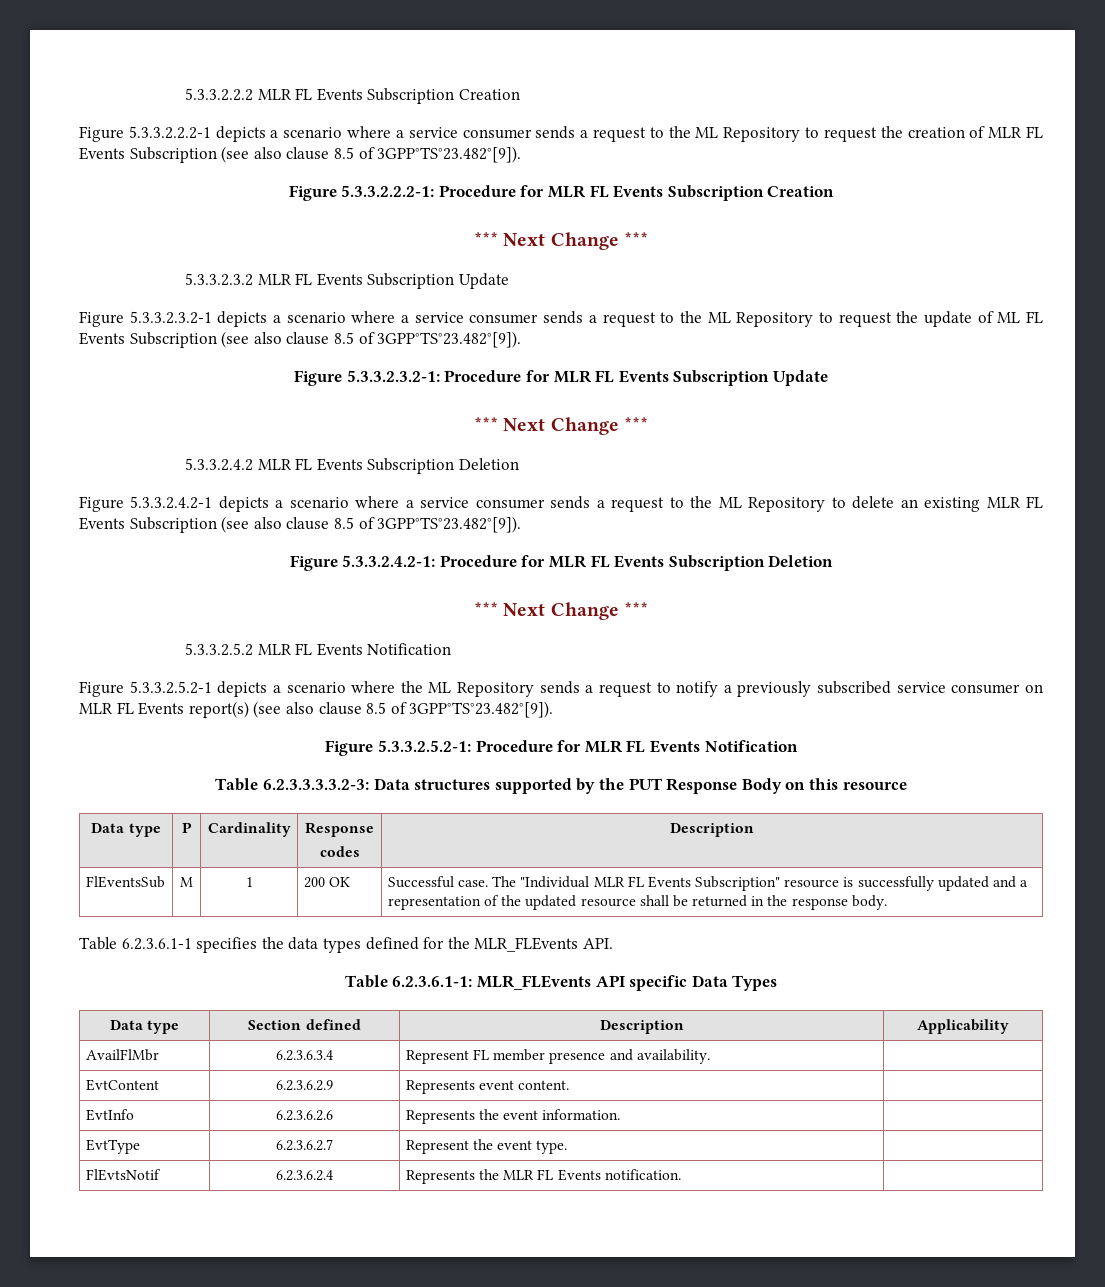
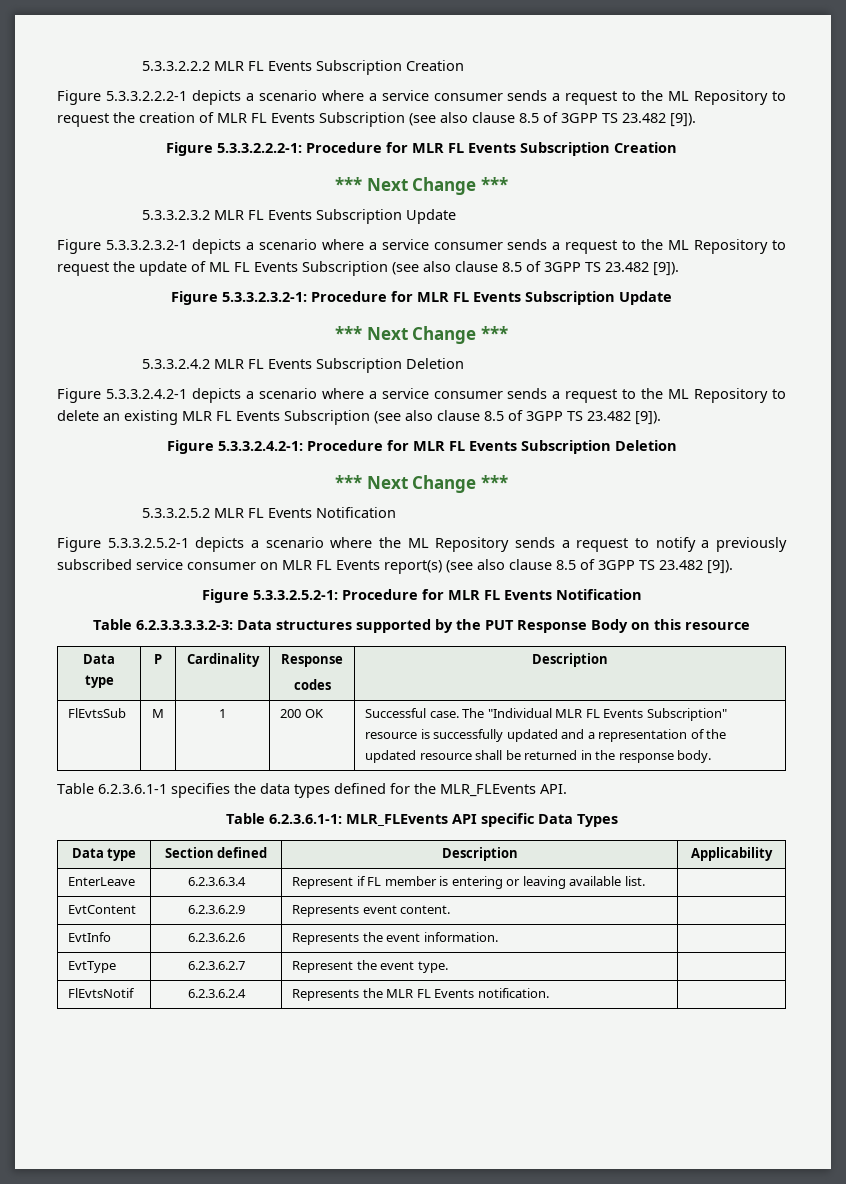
[377,146,522,163] 3GPP°TS°23.482°[9]). -> [561,113,696,127] 3GPP TS 23.482 [9]).
[377,331,522,348] 3GPP°TS°23.482°[9]). -> [544,262,679,276] 3GPP TS 23.482 [9]).
[377,516,522,533] 3GPP°TS°23.482°[9]). -> [526,411,661,425] 3GPP TS 23.482 [9]).
[409,701,554,718] 3GPP°TS°23.482°[9]). -> [598,560,733,574] 3GPP TS 23.482 [9]).
[85,876,165,888] FlEventsSub -> [67,708,126,718] FlEvtsSub
[85,1049,159,1061] AvailFlMbr -> [67,877,135,886] EnterLeave
(469, 1057) none -> [356,876,366,886] if
[549,1049,710,1064] presence and availability. -> [439,876,645,889] is entering or leaving available list.

